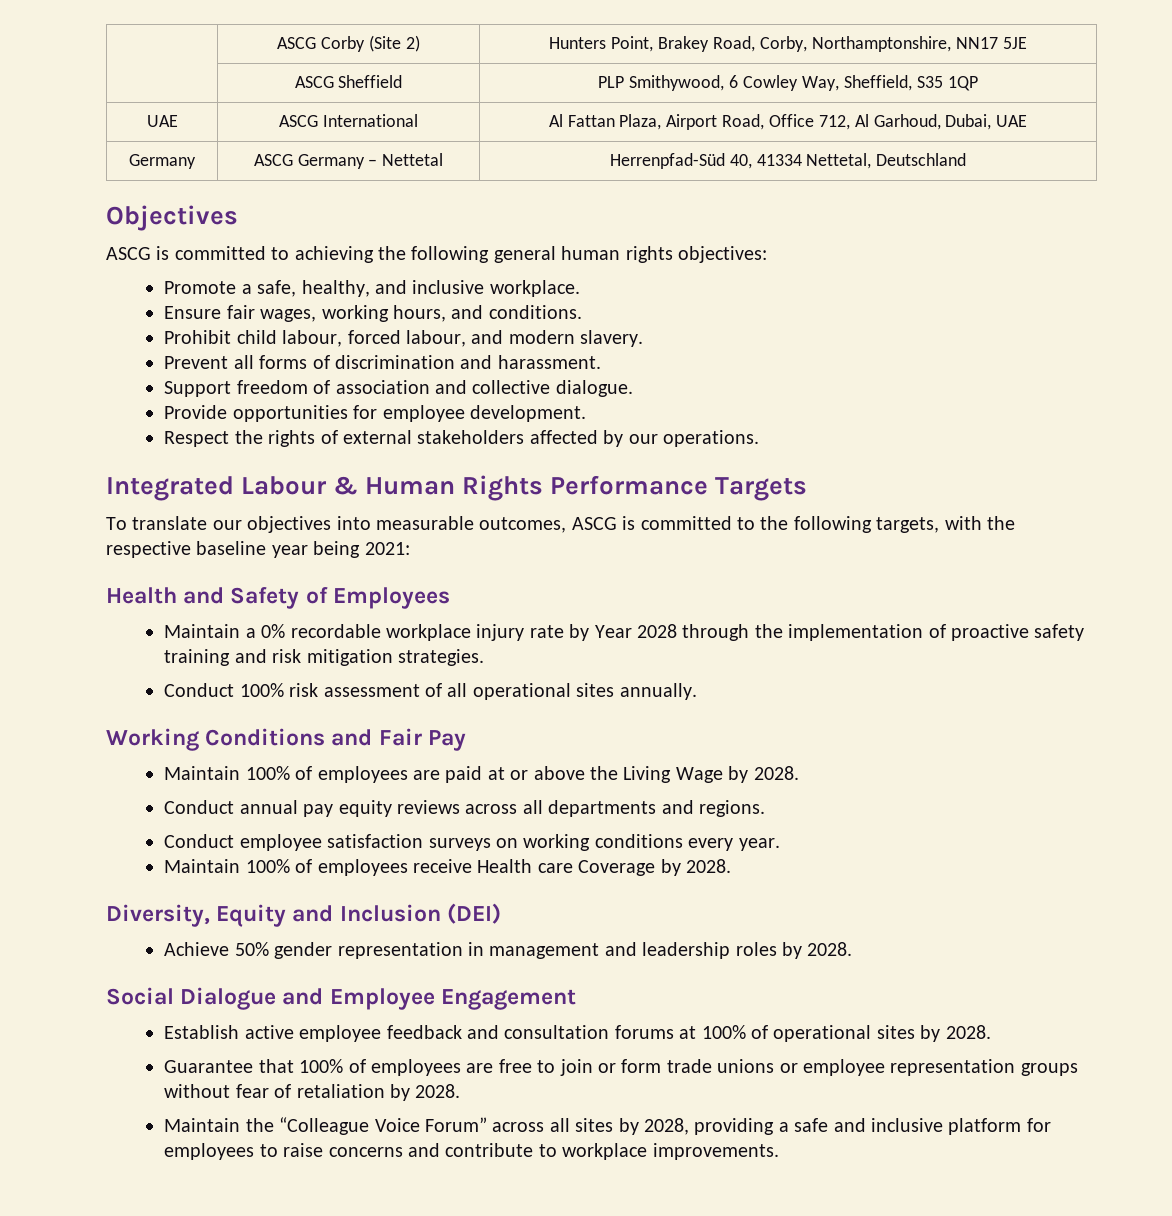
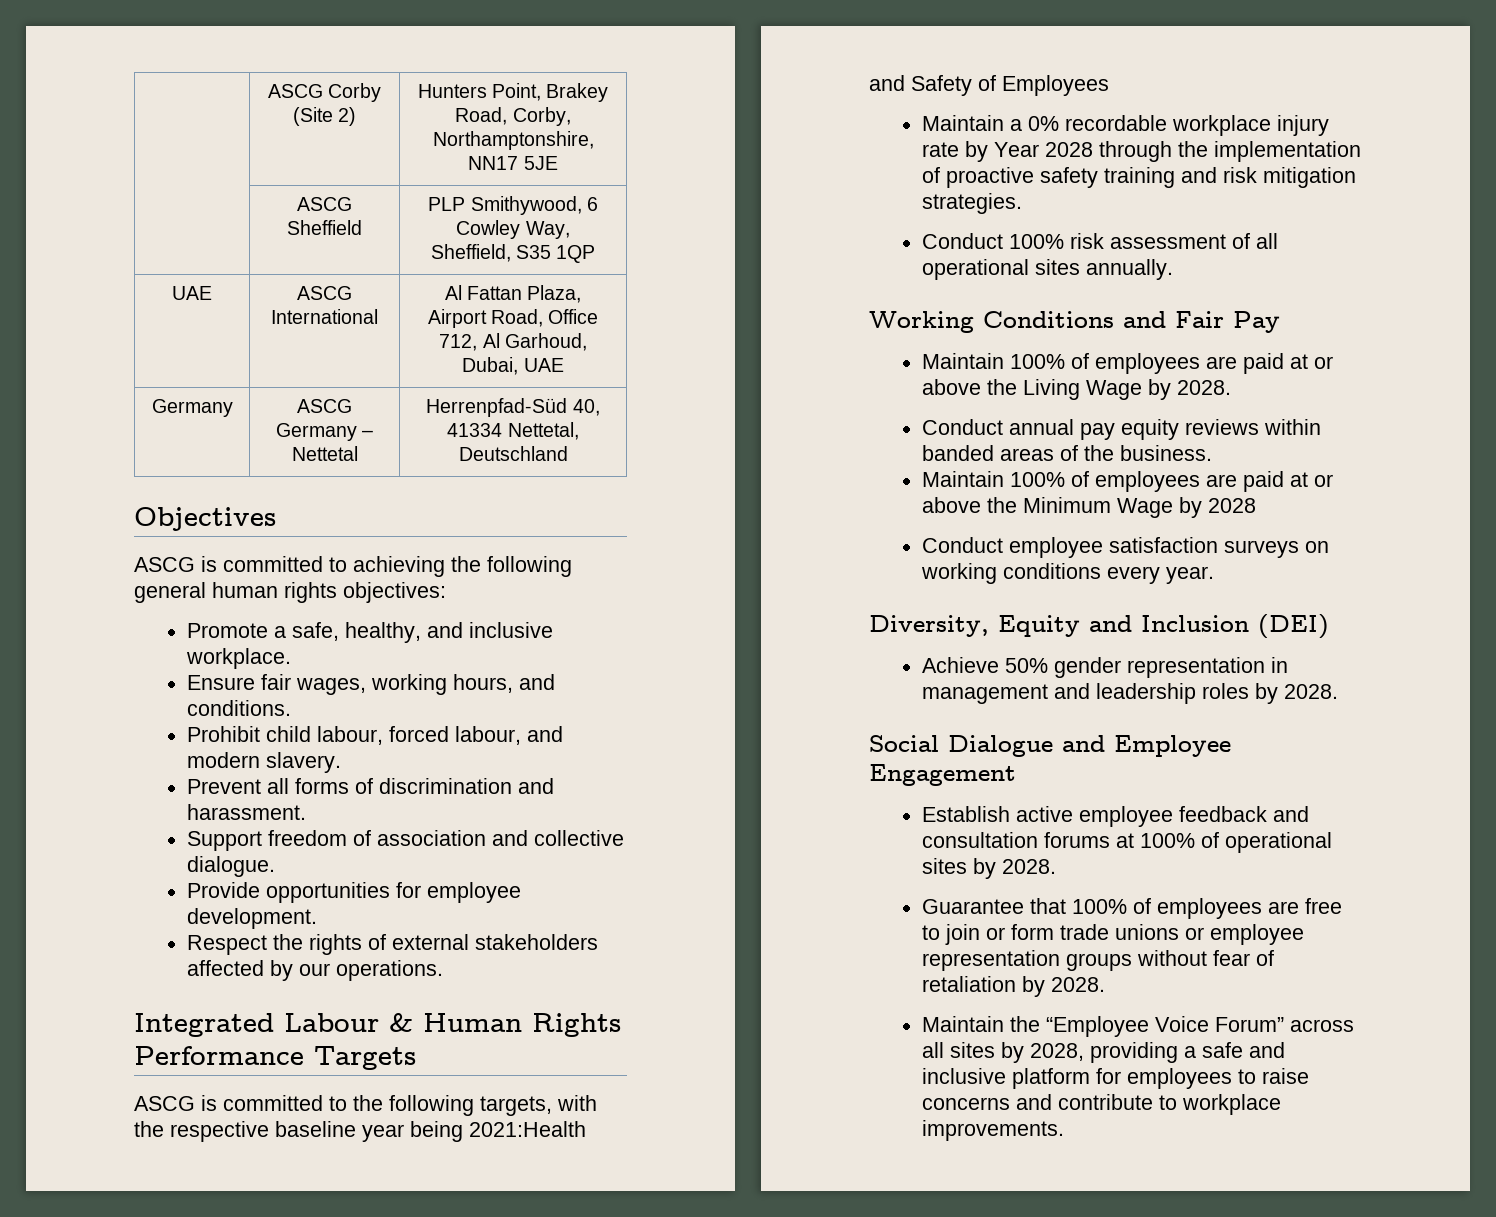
[106,516,567,533] To translate our objectives into measurable outcomes, -> (416, 1058) none
[364,542,410,555] [106,587,177,604] 2021: // Health -> [469,1121,586,1137] 2021:Health
[465,800,765,817] across all departments and regions. -> [1263,419,1321,435] [921,445,1212,461] [921,471,1333,492] [921,497,1256,518] within banded areas of the business. // Maintain 100% of employees are paid at or above the Minimum Wage by 2028
[164,859,731,876] // Maintain 100% of employees receive Health care Coverage by 2028. -> (1214, 575) none
[279,1117,370,1135] “Colleague -> [1045,1016,1149,1037] “Employee

